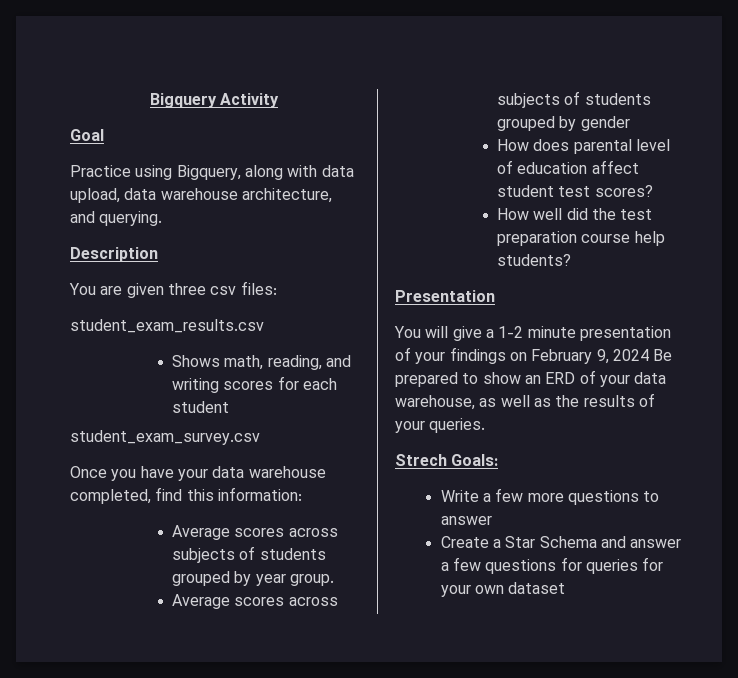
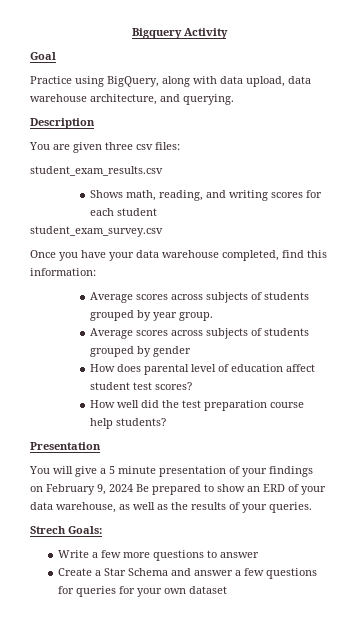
[176,165,241,180] Bigquery, -> [107,76,159,87] BigQuery,
[498,326,524,338] 1-2 -> [109,466,115,474] 5

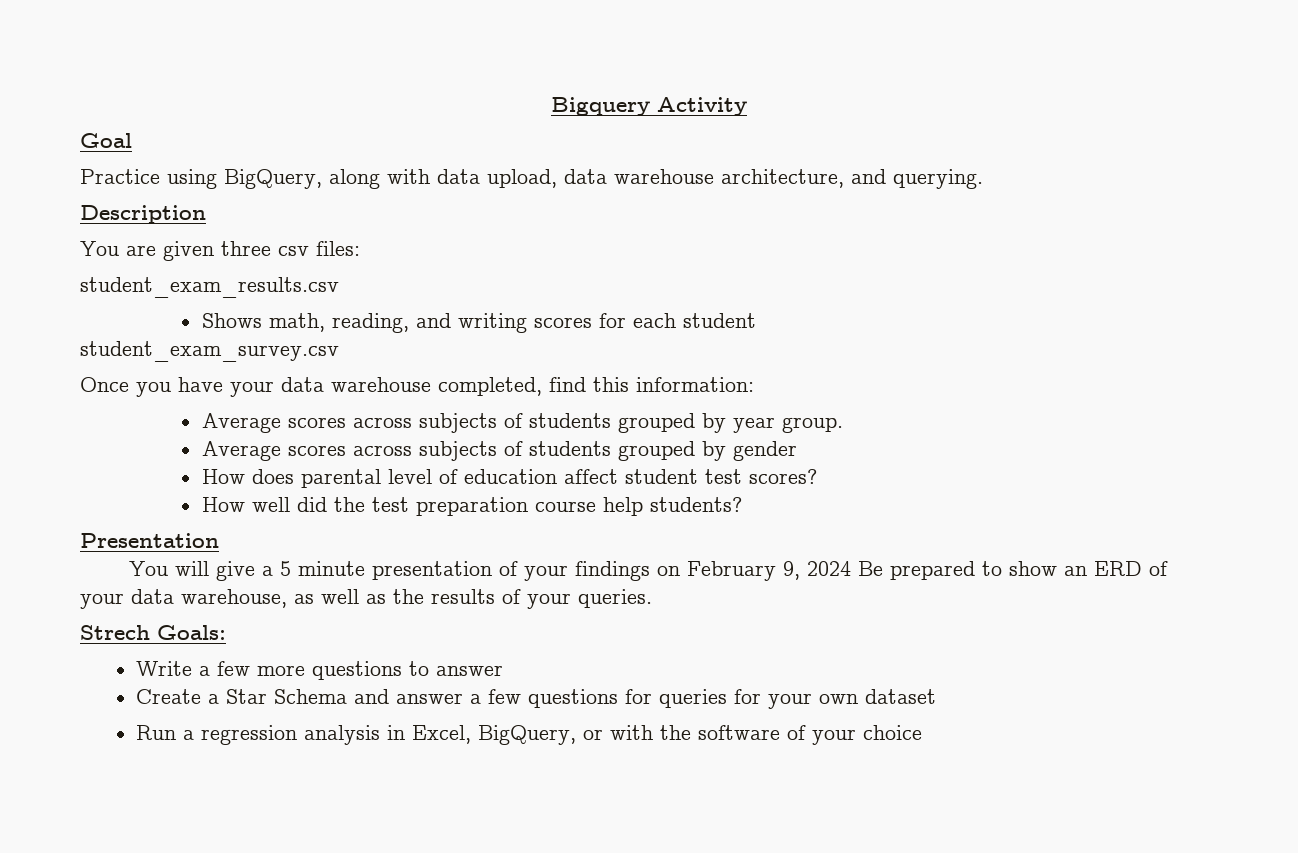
(227, 590) none -> [136,725,923,745] // Run a regression analysis in Excel, BigQuery, or with the software of your choice

